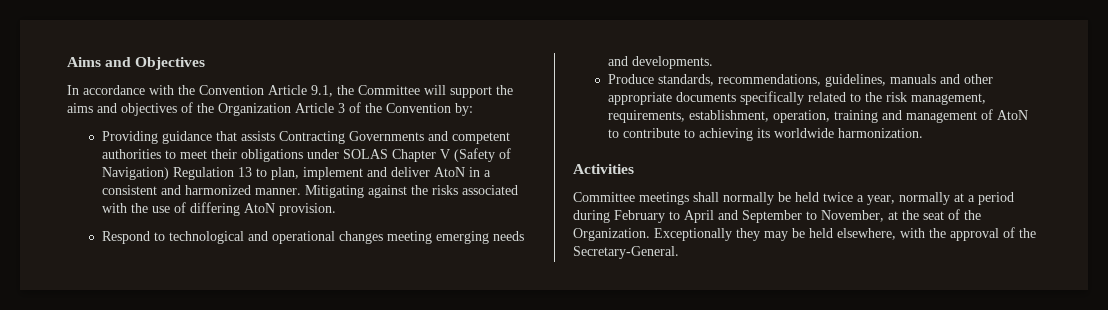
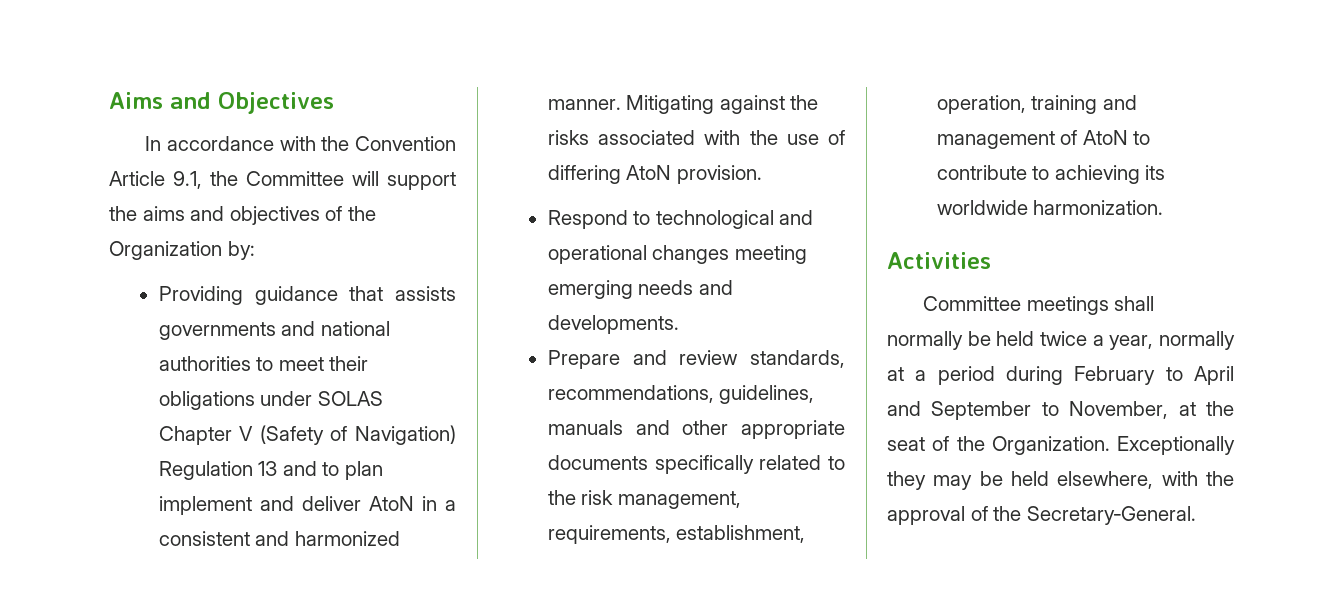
[295,102,451,113] Article 3 of the Convention -> (222, 250) none
[279,131,511,144] Contracting Governments and competent -> [158,321,390,340] governments and national
[256,167,300,180] to plan, -> [282,461,383,480] and to plan
[608,74,655,84] Produce -> [547,350,739,369] Prepare and review

